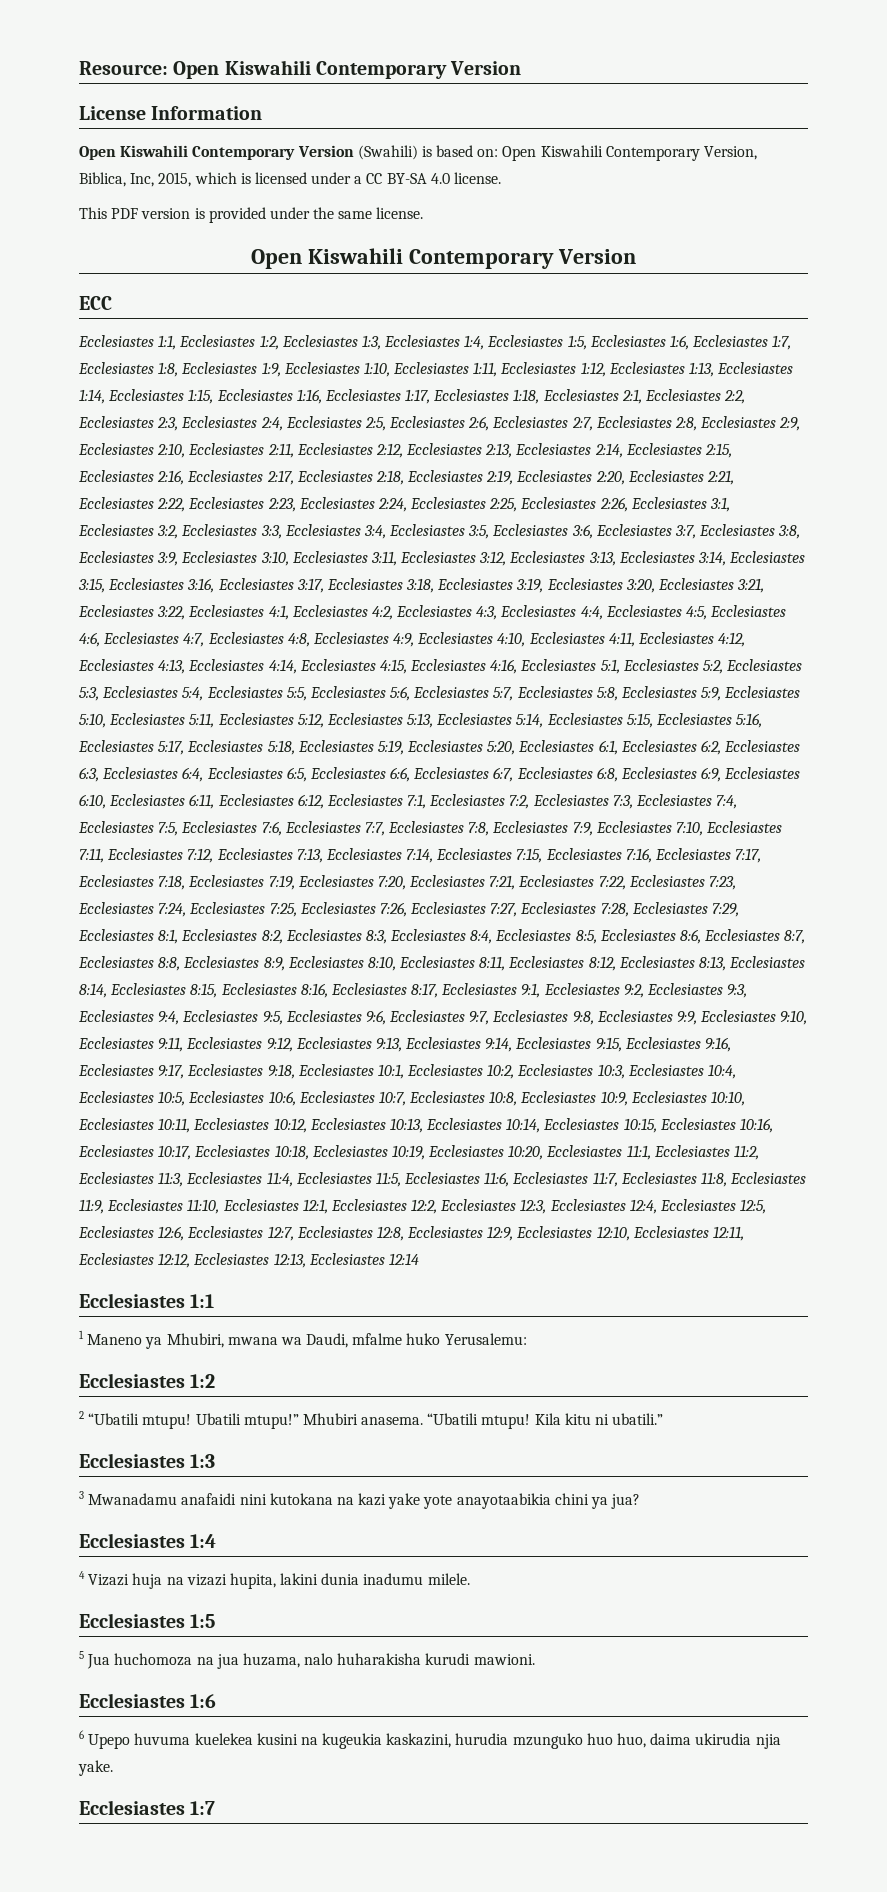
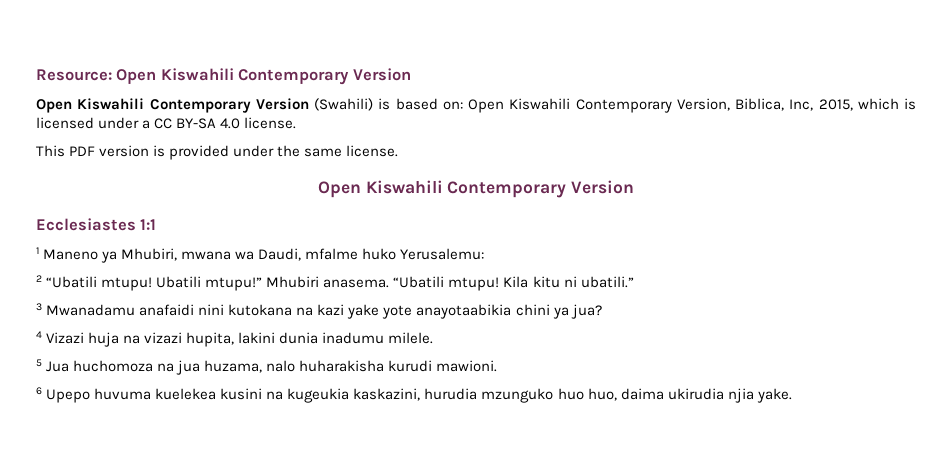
[79,106,263,120] // License Information -> (411, 74) none
[79,296,112,310] [78,335,792,350] [78,362,794,377] [79,389,746,404] [78,416,801,431] [78,443,733,458] [78,470,735,485] [78,497,731,512] [78,524,801,539] [78,551,806,566] [78,578,765,593] [78,605,787,620] [79,632,746,647] [78,659,803,674] [79,686,801,701] [79,713,763,728] [78,740,801,755] [79,767,801,782] [79,794,738,809] [78,821,783,836] [79,848,762,863] [78,875,737,890] [78,902,740,917] [78,929,806,944] [78,956,806,971] [79,983,748,998] [78,1010,808,1025] [78,1037,732,1052] [78,1064,737,1079] [78,1091,746,1106] [78,1118,774,1133] [78,1145,760,1160] [78,1172,807,1187] [79,1199,767,1214] [78,1226,745,1241] [78,1253,419,1268] // ECC // Ecclesiastes 1:1, Ecclesiastes 1:2, Ecclesiastes 1:3, Ecclesiastes 1:4, Ecclesiastes 1:5, Ecclesiastes 1:6, Ecclesiastes 1:7, Ecclesiastes 1:8, Ecclesiastes 1:9, Ecclesiastes 1:10, Ecclesiastes 1:11, Ecclesiastes 1:12, Ecclesiastes 1:13, Ecclesiastes 1:14, Ecclesiastes 1:15, Ecclesiastes 1:16, Ecclesiastes 1:17, Ecclesiastes 1:18, Ecclesiastes 2:1, Ecclesiastes 2:2, Ecclesiastes 2:3, Ecclesiastes 2:4, Ecclesiastes 2:5, Ecclesiastes 2:6, Ecclesiastes 2:7, Ecclesiastes 2:8, Ecclesiastes 2:9, Ecclesiastes 2:10, Ecclesiastes 2:11, Ecclesiastes 2:12, Ecclesiastes 2:13, Ecclesiastes 2:14, Ecclesiastes 2:15, Ecclesiastes 2:16, Ecclesiastes 2:17, Ecclesiastes 2:18, Ecclesiastes 2:19, Ecclesiastes 2:20, Ecclesiastes 2:21, Ecclesiastes 2:22, Ecclesiastes 2:23, Ecclesiastes 2:24, Ecclesiastes 2:25, Ecclesiastes 2:26, Ecclesiastes 3:1, Ecclesiastes 3:2, Ecclesiastes 3:3, Ecclesiastes 3:4, Ecclesiastes 3:5, Ecclesiastes 3:6, Ecclesiastes 3:7, Ecclesiastes 3:8, Ecclesiastes 3:9, Ecclesiastes 3:10, Ecclesiastes 3:11, Ecclesiastes 3:12, Ecclesiastes 3:13, Ecclesiastes 3:14, Ecclesiastes 3:15, Ecclesiastes 3:16, Ecclesiastes 3:17, Ecclesiastes 3:18, Ecclesiastes 3:19, Ecclesiastes 3:20, Ecclesiastes 3:21, Ecclesiastes 3:22, Ecclesiastes 4:1, Ecclesiastes 4:2, Ecclesiastes 4:3, Ecclesiastes 4:4, Ecclesiastes 4:5, Ecclesiastes 4:6, Ecclesiastes 4:7, Ecclesiastes 4:8, Ecclesiastes 4:9, Ecclesiastes 4:10, Ecclesiastes 4:11, Ecclesiastes 4:12, Ecclesiastes 4:13, Ecclesiastes 4:14, Ecclesiastes 4:15, Ecclesiastes 4:16, Ecclesiastes 5:1, Ecclesiastes 5:2, Ecclesiastes 5:3, Ecclesiastes 5:4, Ecclesiastes 5:5, Ecclesiastes 5:6, Ecclesiastes 5:7, Ecclesiastes 5:8, Ecclesiastes 5:9, Ecclesiastes 5:10, Ecclesiastes 5:11, Ecclesiastes 5:12, Ecclesiastes 5:13, Ecclesiastes 5:14, Ecclesiastes 5:15, Ecclesiastes 5:16, Ecclesiastes 5:17, Ecclesiastes 5:18, Ecclesiastes 5:19, Ecclesiastes 5:20, Ecclesiastes 6:1, Ecclesiastes 6:2, Ecclesiastes 6:3, Ecclesiastes 6:4, Ecclesiastes 6:5, Ecclesiastes 6:6, Ecclesiastes 6:7, Ecclesiastes 6:8, Ecclesiastes 6:9, Ecclesiastes 6:10, Ecclesiastes 6:11, Ecclesiastes 6:12, Ecclesiastes 7:1, Ecclesiastes 7:2, Ecclesiastes 7:3, Ecclesiastes 7:4, Ecclesiastes 7:5, Ecclesiastes 7:6, Ecclesiastes 7:7, Ecclesiastes 7:8, Ecclesiastes 7:9, Ecclesiastes 7:10, Ecclesiastes 7:11, Ecclesiastes 7:12, Ecclesiastes 7:13, Ecclesiastes 7:14, Ecclesiastes 7:15, Ecclesiastes 7:16, Ecclesiastes 7:17, Ecclesiastes 7:18, Ecclesiastes 7:19, Ecclesiastes 7:20, Ecclesiastes 7:21, Ecclesiastes 7:22, Ecclesiastes 7:23, Ecclesiastes 7:24, Ecclesiastes 7:25, Ecclesiastes 7:26, Ecclesiastes 7:27, Ecclesiastes 7:28, Ecclesiastes 7:29, Ecclesiastes 8:1, Ecclesiastes 8:2, Ecclesiastes 8:3, Ecclesiastes 8:4, Ecclesiastes 8:5, Ecclesiastes 8:6, Ecclesiastes 8:7, Ecclesiastes 8:8, Ecclesiastes 8:9, Ecclesiastes 8:10, Ecclesiastes 8:11, Ecclesiastes 8:12, Ecclesiastes 8:13, Ecclesiastes 8:14, Ecclesiastes 8:15, Ecclesiastes 8:16, Ecclesiastes 8:17, Ecclesiastes 9:1, Ecclesiastes 9:2, Ecclesiastes 9:3, Ecclesiastes 9:4, Ecclesiastes 9:5, Ecclesiastes 9:6, Ecclesiastes 9:7, Ecclesiastes 9:8, Ecclesiastes 9:9, Ecclesiastes 9:10, Ecclesiastes 9:11, Ecclesiastes 9:12, Ecclesiastes 9:13, Ecclesiastes 9:14, Ecclesiastes 9:15, Ecclesiastes 9:16, Ecclesiastes 9:17, Ecclesiastes 9:18, Ecclesiastes 10:1, Ecclesiastes 10:2, Ecclesiastes 10:3, Ecclesiastes 10:4, Ecclesiastes 10:5, Ecclesiastes 10:6, Ecclesiastes 10:7, Ecclesiastes 10:8, Ecclesiastes 10:9, Ecclesiastes 10:10, Ecclesiastes 10:11, Ecclesiastes 10:12, Ecclesiastes 10:13, Ecclesiastes 10:14, Ecclesiastes 10:15, Ecclesiastes 10:16, Ecclesiastes 10:17, Ecclesiastes 10:18, Ecclesiastes 10:19, Ecclesiastes 10:20, Ecclesiastes 11:1, Ecclesiastes 11:2, Ecclesiastes 11:3, Ecclesiastes 11:4, Ecclesiastes 11:5, Ecclesiastes 11:6, Ecclesiastes 11:7, Ecclesiastes 11:8, Ecclesiastes 11:9, Ecclesiastes 11:10, Ecclesiastes 12:1, Ecclesiastes 12:2, Ecclesiastes 12:3, Ecclesiastes 12:4, Ecclesiastes 12:5, Ecclesiastes 12:6, Ecclesiastes 12:7, Ecclesiastes 12:8, Ecclesiastes 12:9, Ecclesiastes 12:10, Ecclesiastes 12:11, Ecclesiastes 12:12, Ecclesiastes 12:13, Ecclesiastes 12:14 -> (635, 187) none
[79,1373,216,1388] // Ecclesiastes 1:2 -> (485, 254) none
[79,1453,216,1468] // Ecclesiastes 1:3 -> (634, 282) none
[79,1533,217,1548] // Ecclesiastes 1:4 -> (602, 311) none
[79,1613,216,1628] // Ecclesiastes 1:5 -> (434, 338) none
[79,1693,217,1708] // Ecclesiastes 1:6 -> (498, 366) none
[79,1800,216,1815] // Ecclesiastes 1:7 -> (792, 395) none

